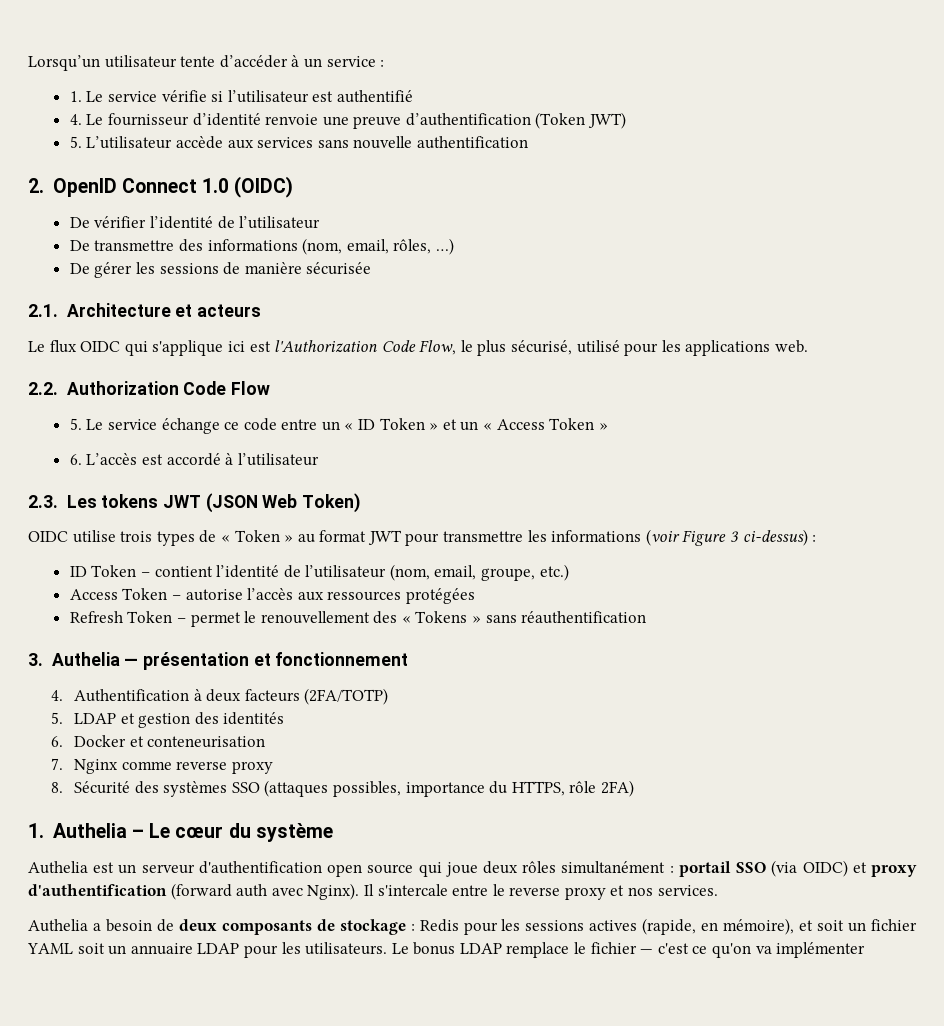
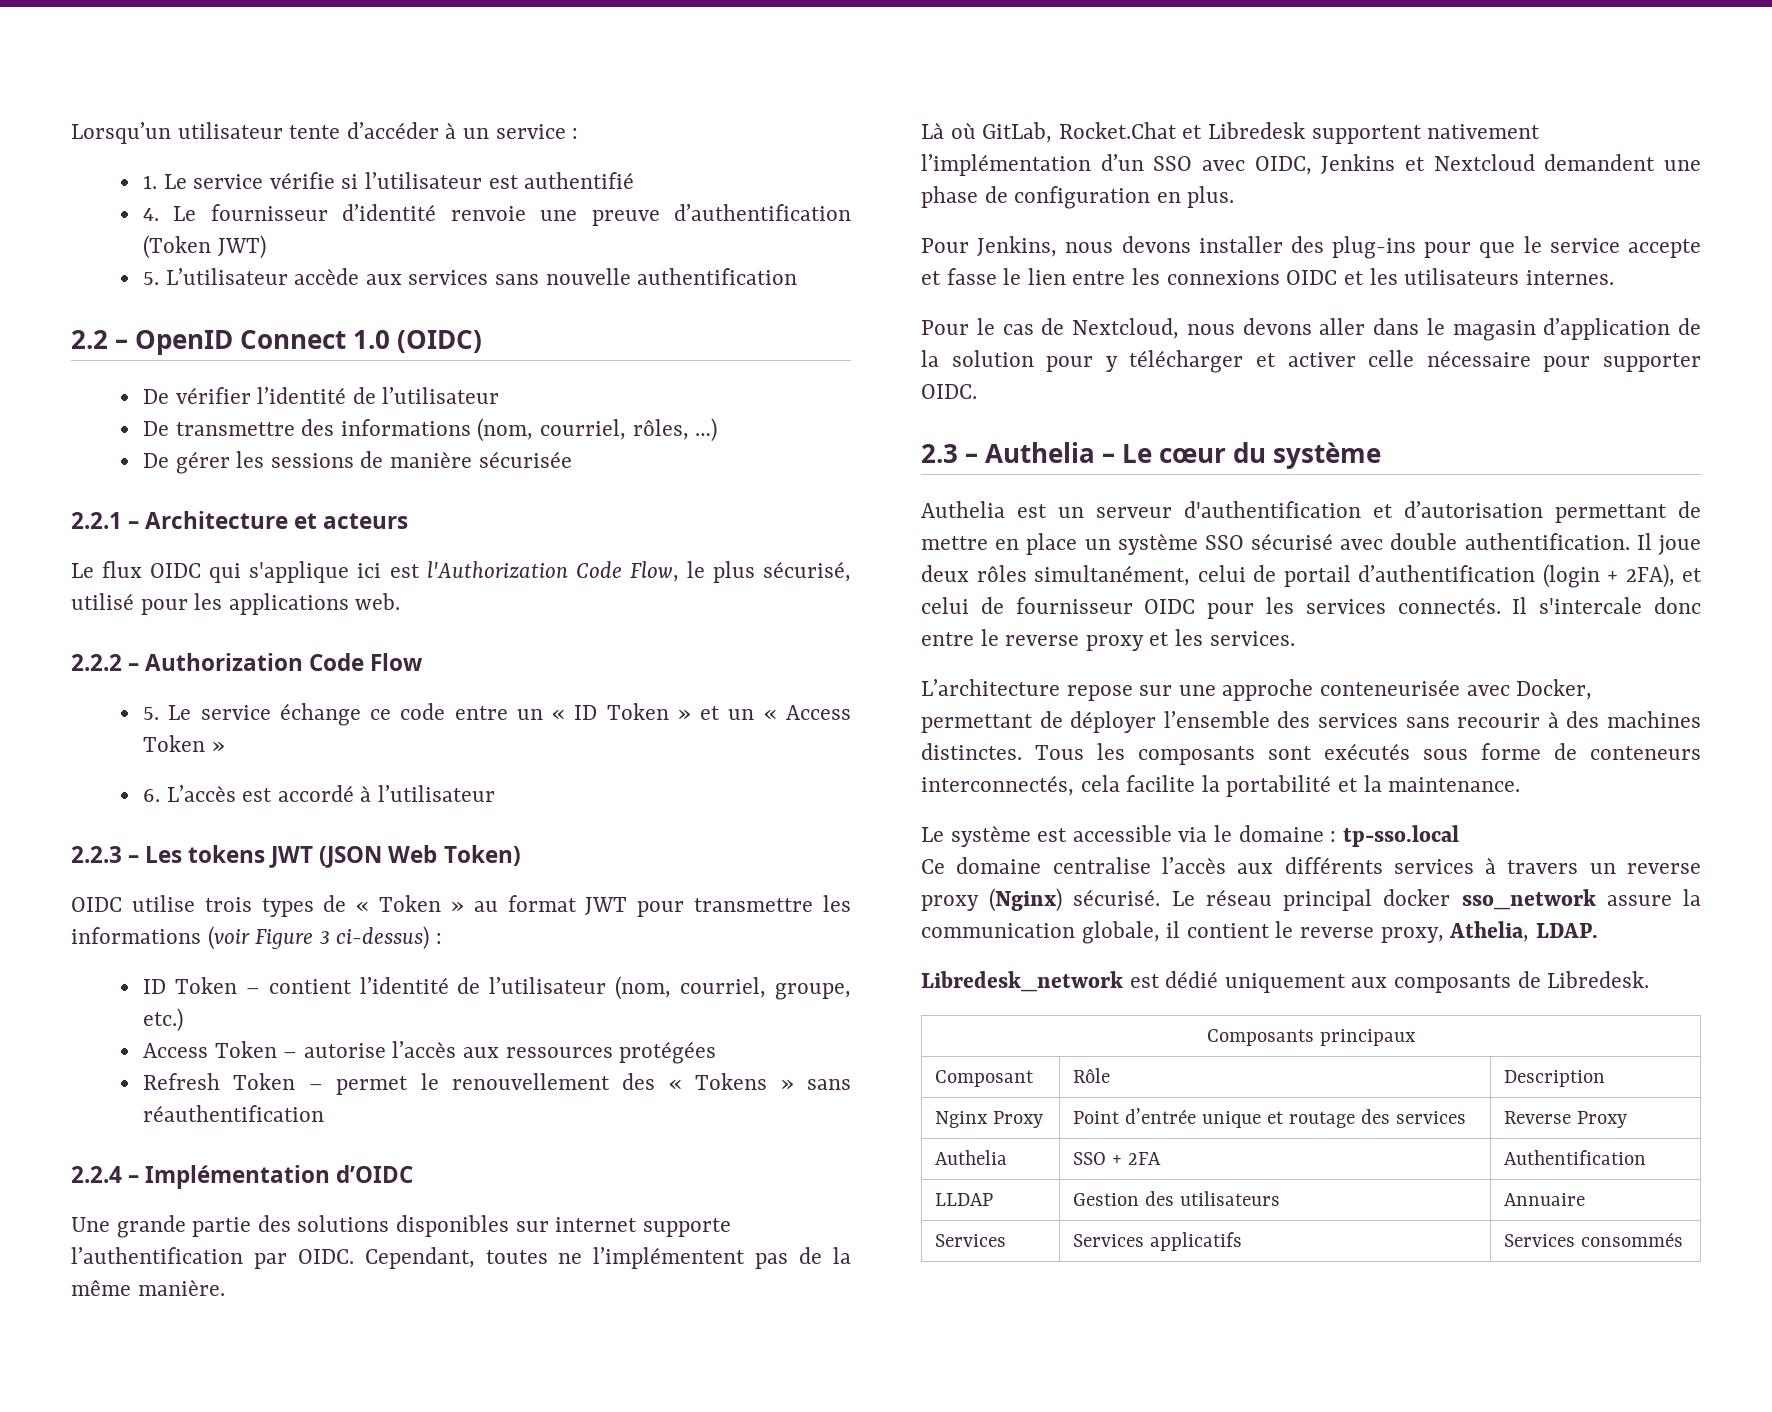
[28,178,44,193] 2. -> [71,330,129,349] 2.2 –
[346,239,389,254] email, -> [540,419,627,440] courriel,
[28,304,58,317] 2.1. -> [71,512,140,529] 2.2.1 –
[28,382,58,395] 2.2. -> [71,654,140,671] 2.2.2 –
[28,495,58,508] 2.3. -> [71,846,140,863] 2.2.3 –
[434,565,477,580] email, -> [680,977,767,998] courriel,
[28,652,409,670] [51,688,389,705] [51,712,285,728] [51,735,266,748] [51,758,273,774] [51,780,634,797] [28,823,44,838] 3. Authelia — présentation et fonctionnement // 4. Authentification à deux facteurs (2FA/TOTP) // 5. LDAP et gestion des identités // 6. Docker et conteneurisation // 7. Nginx comme reverse proxy // 8. Sécurité des systèmes SSO (attaques possibles, importance du HTTPS, rôle 2FA) // 1. -> [71,1165,414,1189] [71,1215,731,1238] [71,1247,852,1269] [71,1279,225,1296] [921,122,1541,144] [921,154,1701,176] [921,186,1235,209] [921,236,1701,259] [921,268,1614,285] [921,318,1701,341] [921,350,1701,373] [921,384,977,399] [921,444,979,463] 2.2.4 – Implémentation d’OIDC // Une grande partie des solutions disponibles sur internet supporte l’authentification par OIDC. Cependant, toutes ne l’implémentent pas de la même manière. // Là où GitLab, Rocket.Chat et Libredesk supportent nativement l’implémentation d’un SSO avec OIDC, Jenkins et Nextcloud demandent une phase de configuration en plus. // Pour Jenkins, nous devons installer des plug-ins pour que le service accepte et fasse le lien entre les connexions OIDC et les utilisateurs internes. // Pour le cas de Nextcloud, nous devons aller dans le magasin d’application de la solution pour y télécharger et activer celle nécessaire pour supporter OIDC. // 2.3 –
[327,860,917,877] [28,883,360,900] open source qui joue deux rôles simultanément : portail SSO (via OIDC) et proxy d'authentification (forward auth avec Nginx). -> [1373,501,1701,523] [921,533,1701,555] [921,564,1702,588] [921,597,1501,619] et d’autorisation permettant de mettre en place un système SSO sécurisé avec double authentification. Il joue deux rôles simultanément, celui de portail d’authentification (login + 2FA), et celui de fournisseur OIDC pour les services connectés.
(448, 890) none -> [1654,597,1701,614] donc
[628,887,654,896] nos -> [1175,629,1204,646] les
[28,918,918,935] [27,942,866,958] Authelia a besoin de deux composants de stockage : Redis pour les sessions actives (rapide, en mémoire), et soit un fichier YAML soit un annuaire LDAP pour les utilisateurs. Le bonus LDAP remplace le fichier — c'est ce qu'on va implémenter -> [921,679,1593,701] [921,711,1702,733] [921,743,1701,765] [921,775,1521,797] [921,825,1459,847] [921,857,1701,874] [921,888,1701,912] [921,921,1598,944] [921,971,1650,993] [1207,1029,1415,1046] [935,1070,1035,1087] [1073,1068,1111,1083] [1504,1070,1606,1087] [935,1111,1044,1128] [1073,1108,1466,1128] [1504,1111,1628,1128] [935,1150,1008,1165] [1073,1152,1162,1165] [1504,1150,1647,1165] [935,1193,994,1206] [1073,1191,1281,1206] [1504,1193,1586,1206] [935,1234,1007,1247] [1073,1232,1243,1251] [1504,1232,1684,1247] L’architecture repose sur une approche conteneurisée avec Docker, permettant de déployer l’ensemble des services sans recourir à des machines distinctes. Tous les composants sont exécutés sous forme de conteneurs interconnectés, cela facilite la portabilité et la maintenance. // Le système est accessible via le domaine : tp-sso.local // Ce domaine centralise l’accès aux différents services à travers un reverse proxy (Nginx) sécurisé. Le réseau principal docker sso_network assure la communication globale, il contient le reverse proxy, Athelia, LDAP. // Libredesk_network est dédié uniquement aux composants de Libredesk. // Composants principaux // Composant | Rôle | Description // Nginx Proxy | Point d’entrée unique et routage des services | Reverse Proxy // Authelia | SSO + 2FA | Authentification // LLDAP | Gestion des utilisateurs | Annuaire // Services | Services applicatifs | Services consommés

